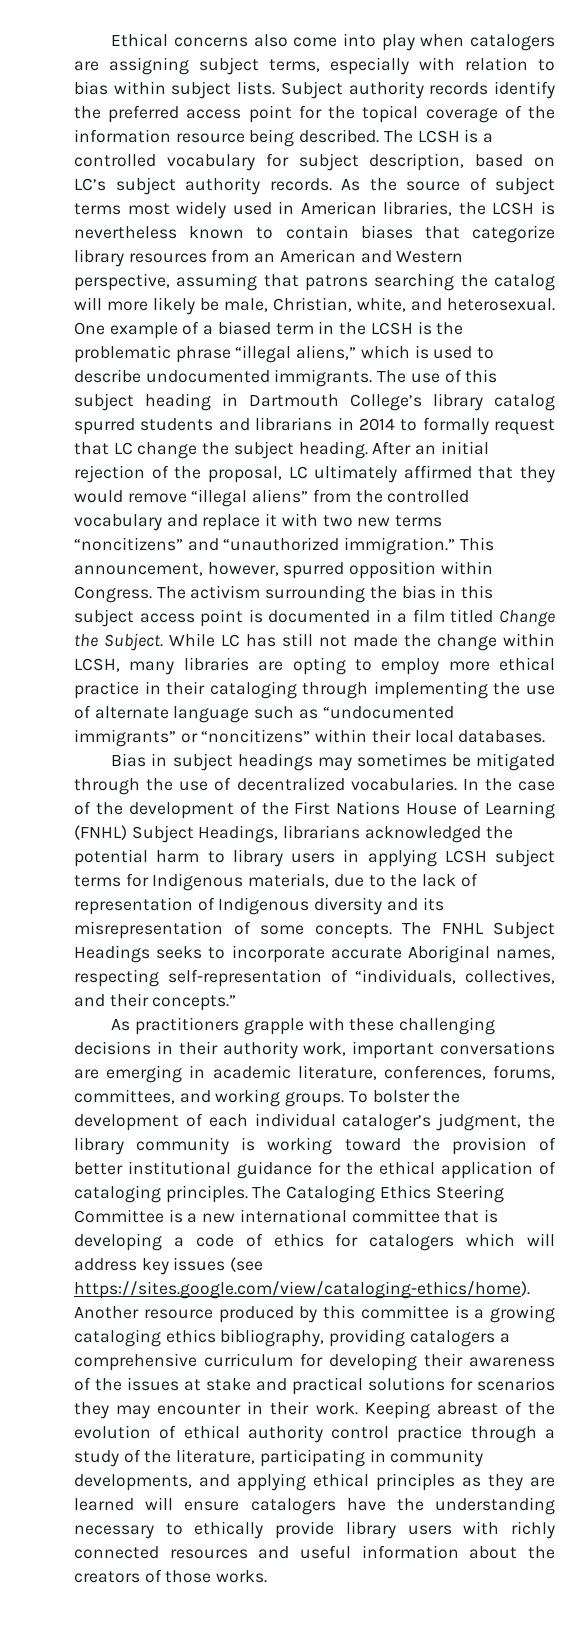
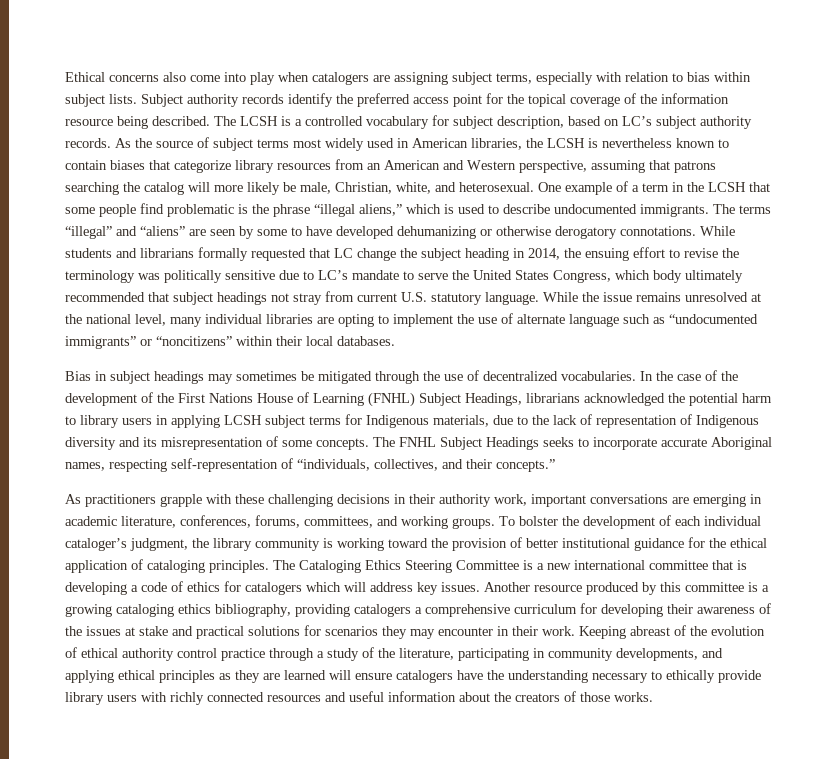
[217,321,271,335] biased -> (639, 188) none
(413, 328) none -> [749,182,770,192] [65,203,234,217] that some people find problematic
[74,345,171,363] problematic -> (269, 209) none
[410,369,498,383] [74,393,555,411] [74,417,555,435] use of this subject heading in Dartmouth College’s library catalog spurred students and librarians in 2014 to formally request -> [739,205,771,214] [65,226,735,239] [65,247,306,261] terms “illegal” and “aliens” are seen by some to have developed dehumanizing or otherwise derogatory connotations. While students and librarians formally requested
[298,441,489,459] [74,465,555,483] [74,489,470,507] [74,513,443,531] [74,537,494,555] [74,561,493,579] [74,585,494,603] [74,609,555,627] [74,633,555,651] [74,657,555,675] [74,681,488,699] heading. After an initial rejection of the proposal, LC ultimately affirmed that they would remove “illegal aliens” from the controlled vocabulary and replace it with two new terms “noncitizens” and “unauthorized immigration.” This announcement, however, spurred opposition within Congress. The activism surrounding the bias in this subject access point is documented in a film titled Change the Subject. While LC has still not made the change within LCSH, many libraries are opting to employ more ethical practice in their cataloging through implementing -> [465,247,739,261] [65,270,743,283] [65,291,761,305] [65,314,453,327] heading in 2014, the ensuing effort to revise the terminology was politically sensitive due to LC’s mandate to serve the United States Congress, which body ultimately recommended that subject headings not stray from current U.S. statutory language. While the issue remains unresolved at the national level, many individual libraries are opting to implement
[173,1257,264,1272] [74,1281,530,1299] issues (see https://sites.google.com/view/cataloging-ethics/home). -> [441,582,480,592] issues.

